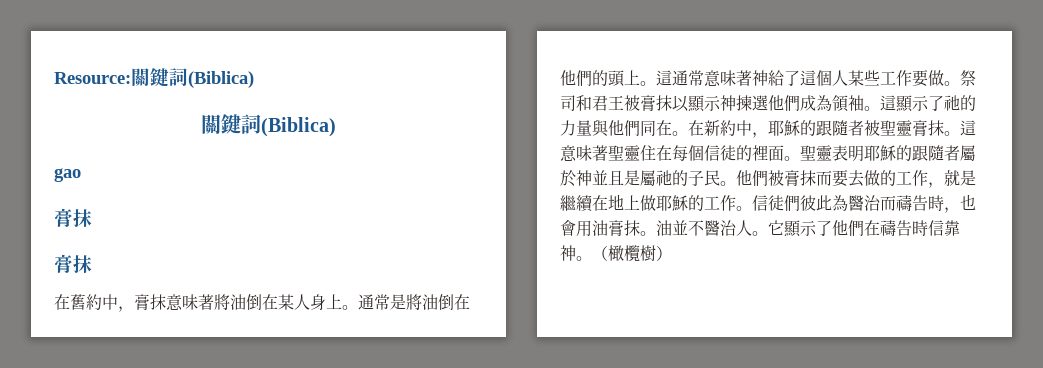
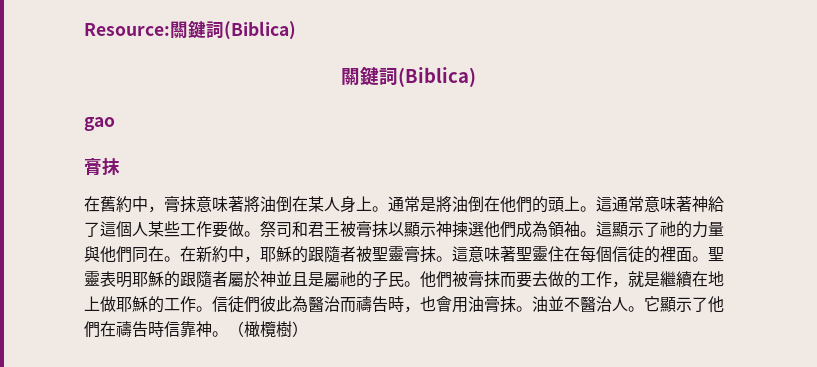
[54,254,92,273] // 膏抹 -> (120, 166) none

